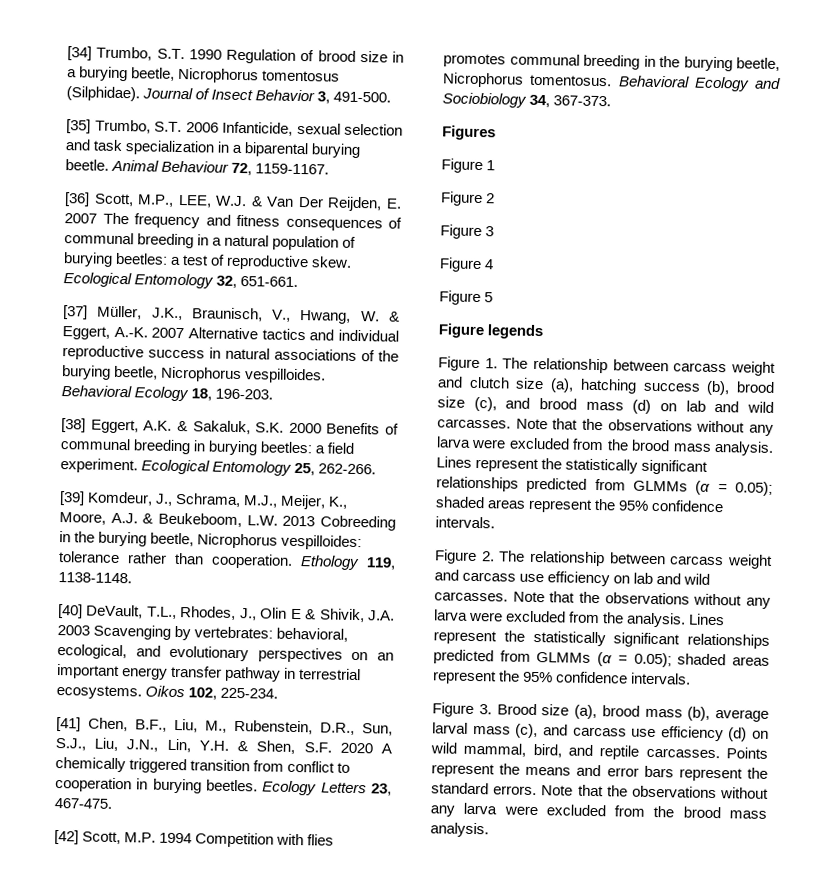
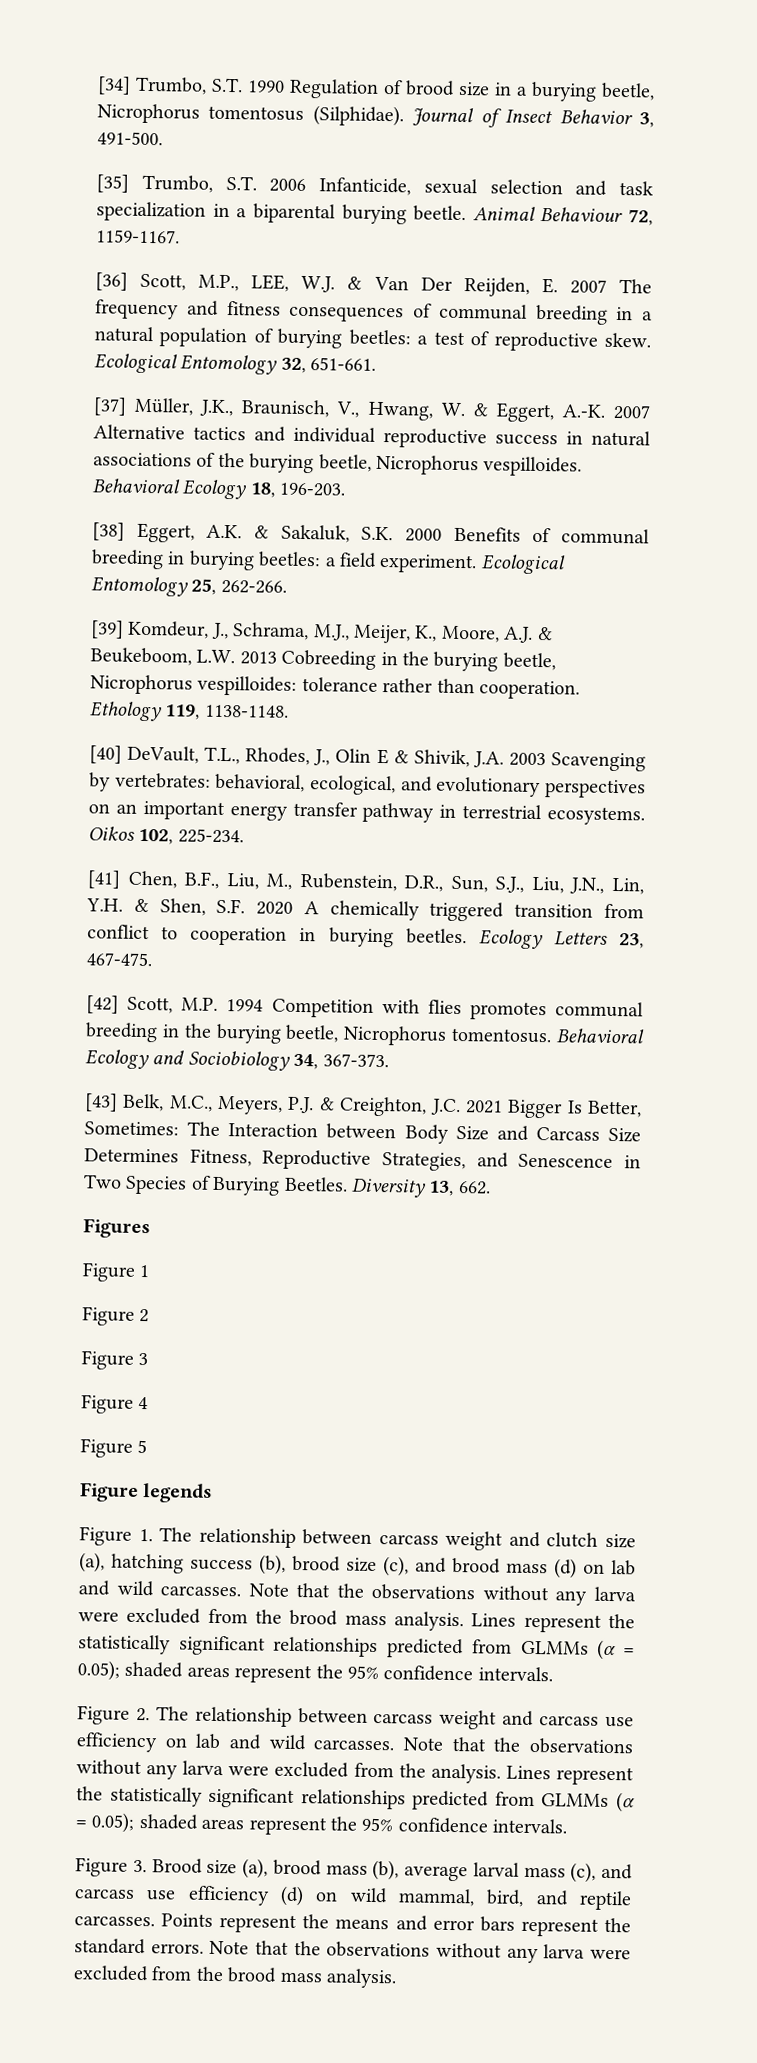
(612, 101) none -> [84,1093,643,1119] [84,1121,641,1144] [84,1148,642,1172] [83,1174,491,1198] // [43] Belk, M.C., Meyers, P.J. & Creighton, J.C. 2021 Bigger Is Better, Sometimes: The Interaction between Body Size and Carcass Size Determines Fitness, Reproductive Strategies, and Senescence in Two Species of Burying Beetles. Diversity 13, 662.

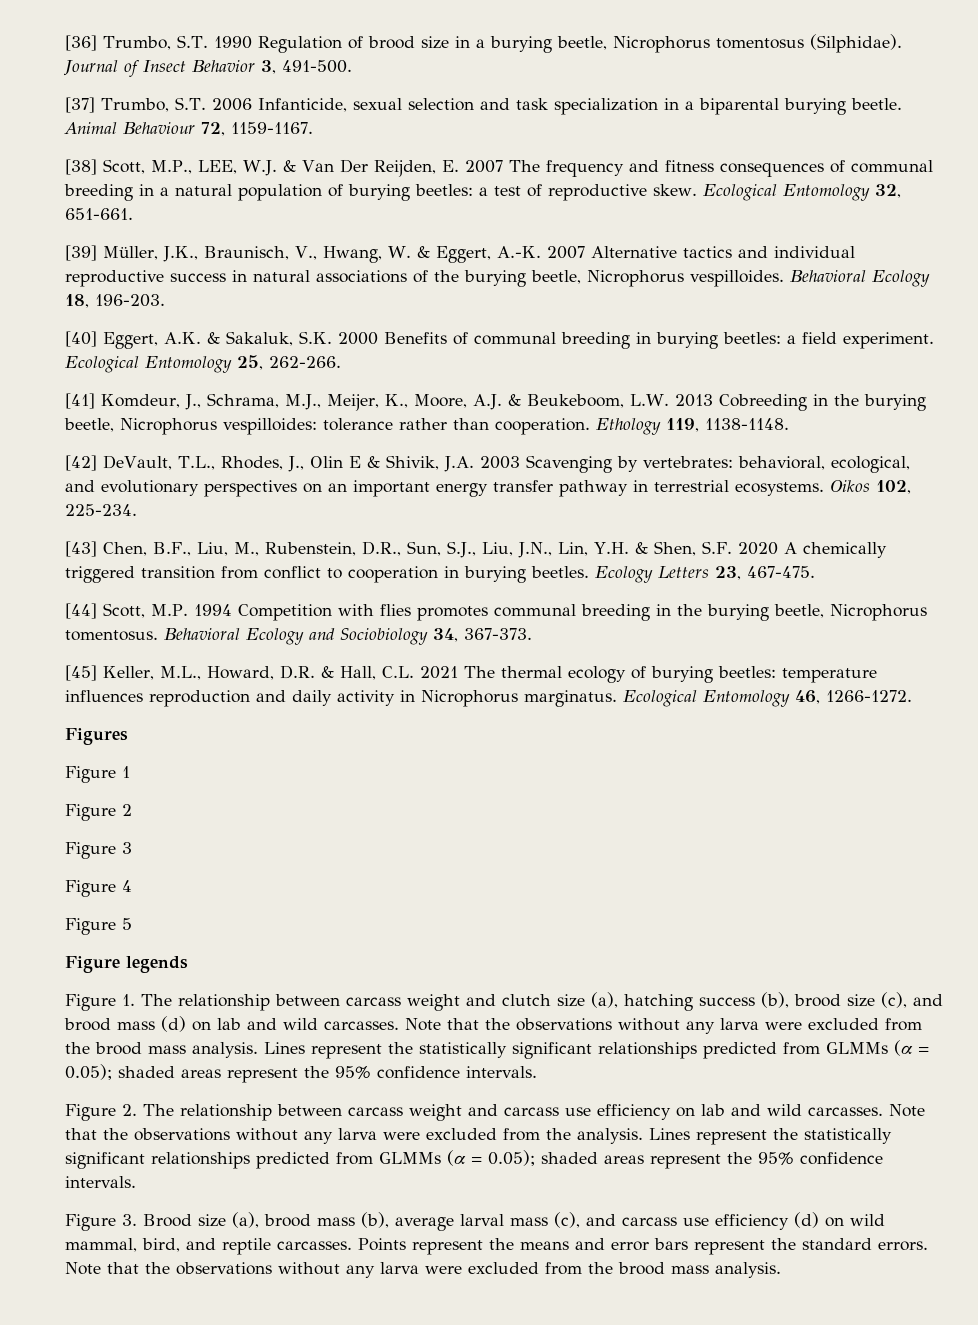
[97,76,131,95] [34] -> [65,35,97,51] [36]
[96,174,129,193] [35] -> [65,97,95,113] [37]
[95,272,128,291] [36] -> [65,159,97,175] [38]
[93,397,127,416] [37] -> [65,245,97,261] [39]
[92,522,125,541] [38] -> [65,331,97,347] [40]
[90,620,124,639] [39] -> [65,393,95,409] [41]
[89,745,122,764] [40] -> [65,455,97,471] [42]
[87,870,121,889] [41] -> [65,541,97,557] [43]
[86,995,119,1014] [42] -> [65,603,97,619] [44]
[84,1093,643,1119] [84,1121,641,1144] [84,1148,642,1172] [83,1174,491,1198] [43] Belk, M.C., Meyers, P.J. & Creighton, J.C. 2021 Bigger Is Better, Sometimes: The Interaction between Body Size and Carcass Size Determines Fitness, Reproductive Strategies, and Senescence in Two Species of Burying Beetles. Diversity 13, 662. -> [65,665,877,683] [65,690,912,707] [45] Keller, M.L., Howard, D.R. & Hall, C.L. 2021 The thermal ecology of burying beetles: temperature influences reproduction and daily activity in Nicrophorus marginatus. Ecological Entomology 46, 1266-1272.

